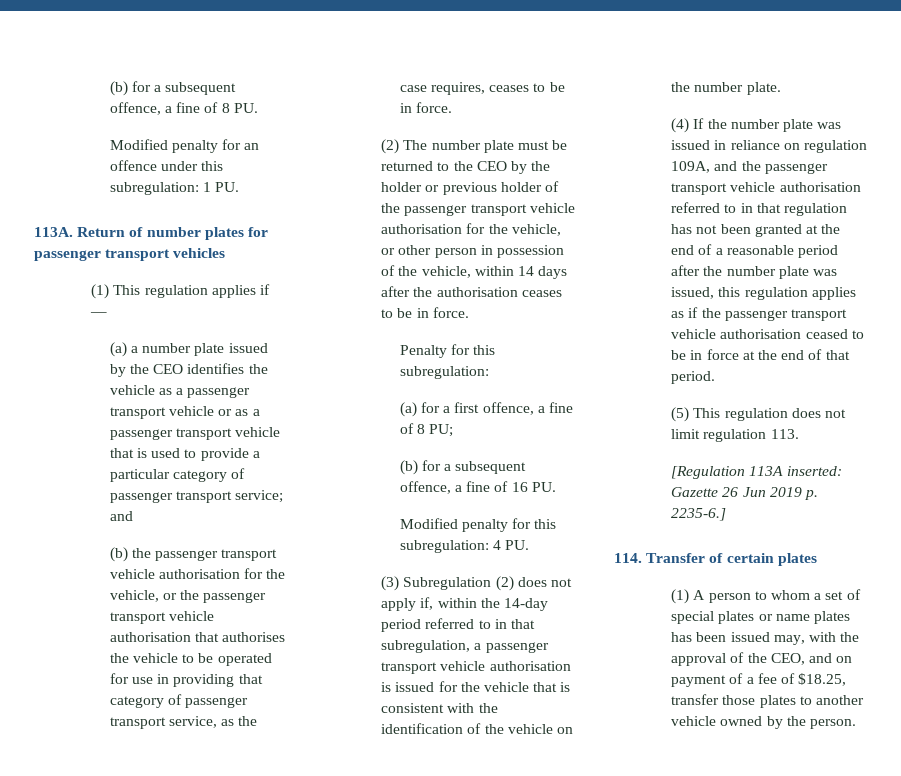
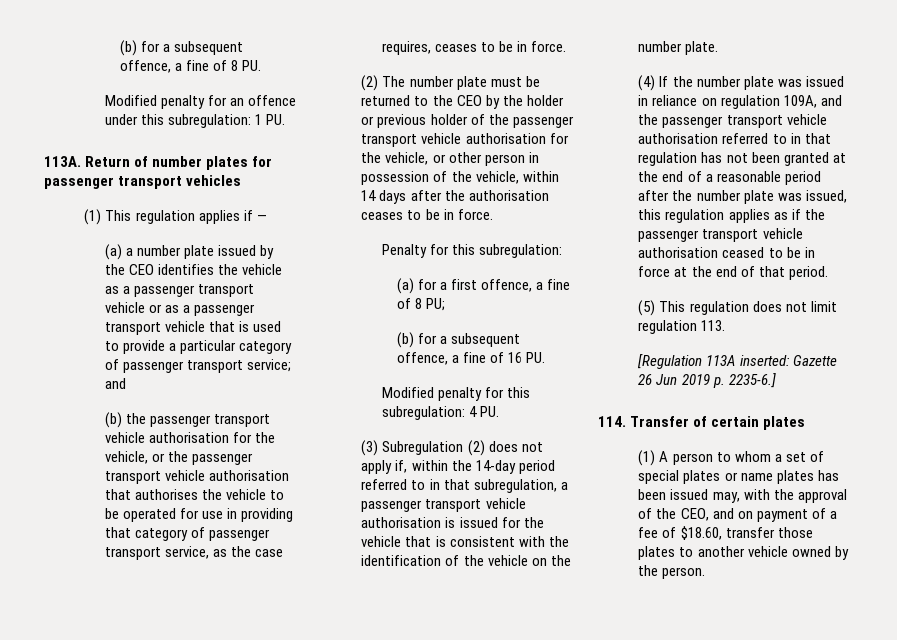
[798,673,847,686] $18.25, -> [680,526,722,540] $18.60,

